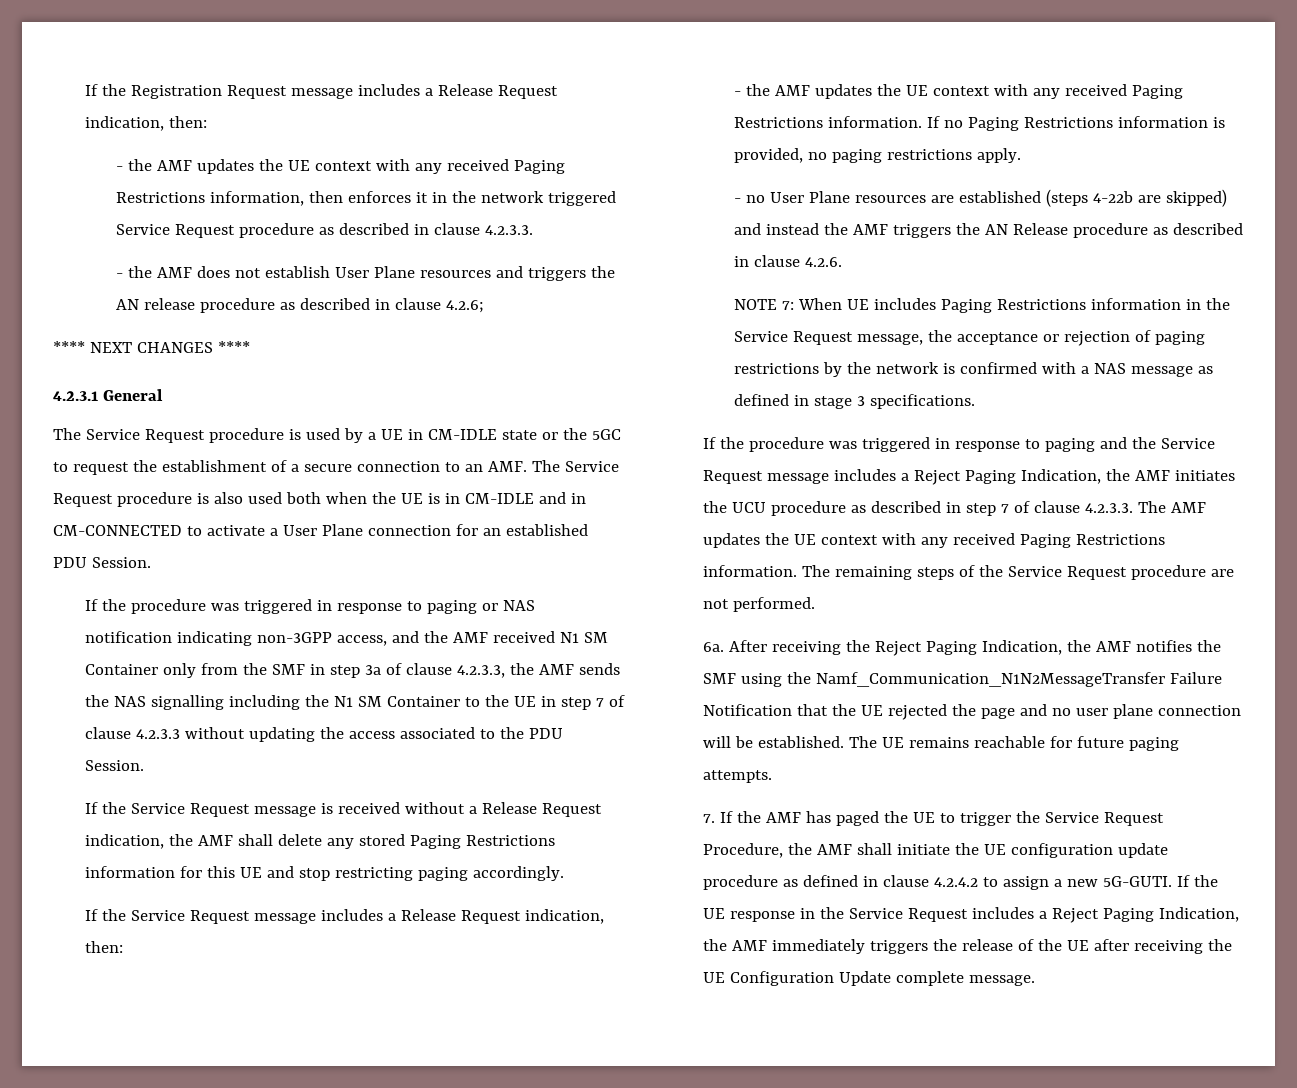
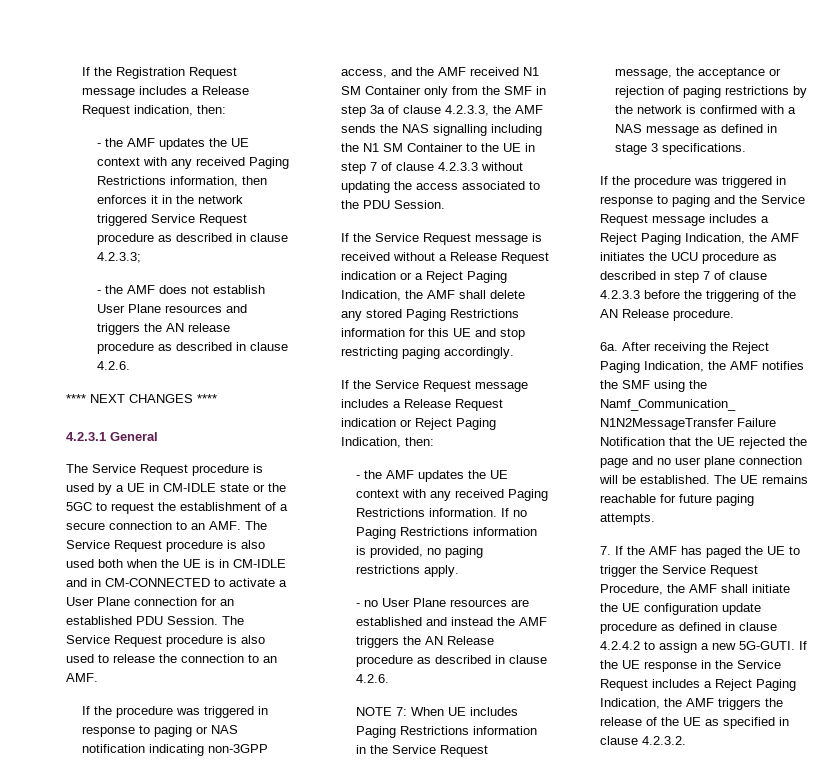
[485,225,534,235] 4.2.3.3. -> [97,252,142,263] 4.2.3.3;
[446,300,485,313] 4.2.6; -> [97,361,131,370] 4.2.6.
(151, 562) none -> [222,616,244,625] [66,635,265,647] [66,654,277,663] [66,673,98,682] The Service Request procedure is also used to release the connection to an AMF.
[84,834,164,849] indication, -> [340,271,507,283] [340,290,401,301] indication or a Reject Paging Indication,
[524,909,604,924] indication, -> [340,418,496,430] [340,437,401,448] indication or Reject Paging Indication,
[1046,189,1228,207] (steps 4-22b are skipped) -> (423, 621) none
[1084,501,1206,513] [702,533,1165,548] [702,565,1234,580] [702,597,815,612] 4.2.3.3. The AMF updates the UE context with any received Paging Restrictions information. The remaining steps of the Service Request procedure are not performed. -> [599,290,796,302] [599,309,734,321] 4.2.3.3 before the triggering of the AN Release procedure.
[771,939,865,954] immediately -> (714, 702) none
[1093,939,1232,954] [702,971,1035,986] after receiving the UE Configuration Update complete message. -> [704,717,789,729] [599,736,686,745] as specified in clause 4.2.3.2.

